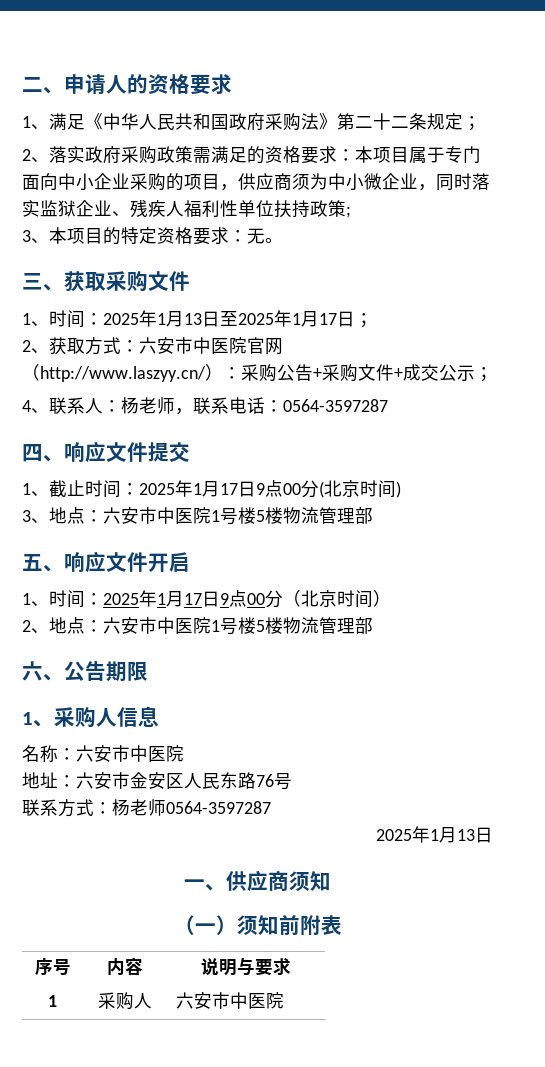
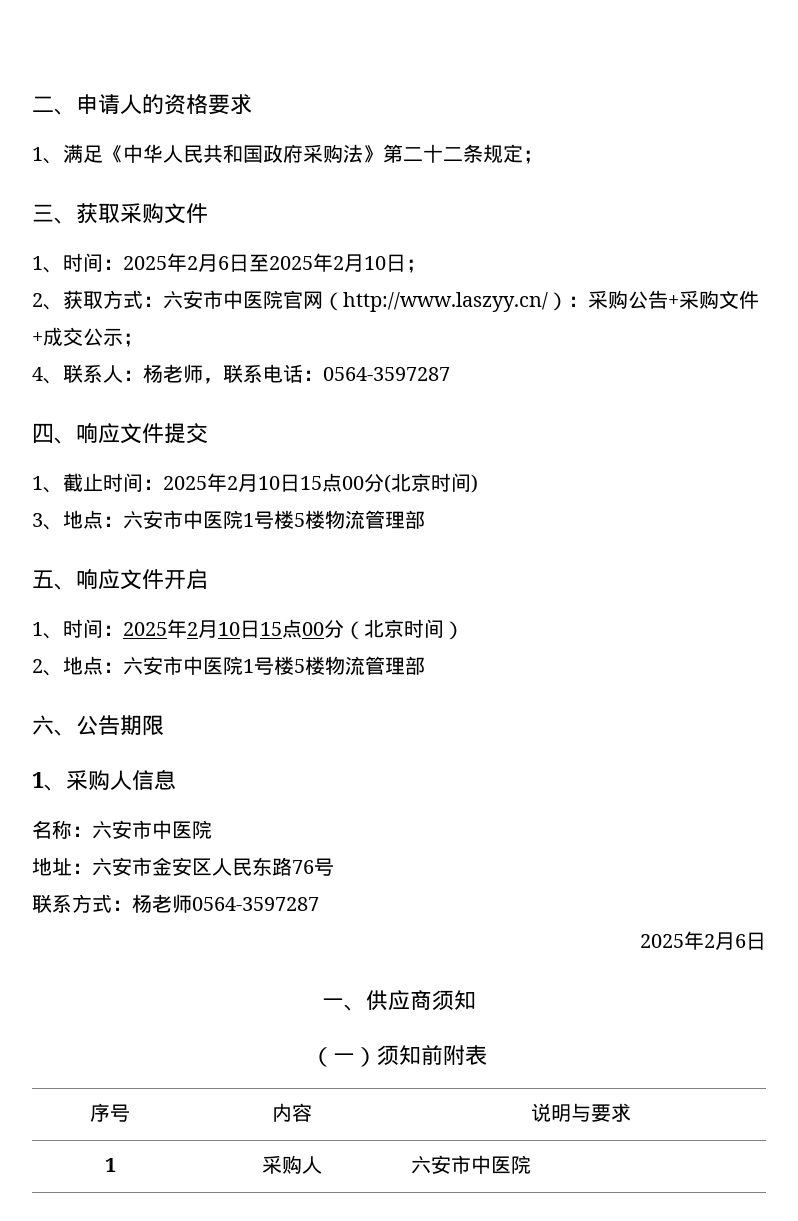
[22,146,481,164] [22,173,490,191] [22,200,351,218] [22,227,283,245] // 2、落实政府采购政策需满足的资格要求：本项目属于专门面向中小企业采购的项目，供应商须为中小微企业，同时落实监狱企业、残疾人福利性单位扶持政策; // 3、本项目的特定资格要求：无。 -> (543, 157) none
[157,310,337,327] 1月13日至2025年1月17 -> [187,253,386,272] 2月6日至2025年2月10
[193,481,265,497] 1月17日9 -> [227,474,322,492] 2月10日15
[157,591,229,607] 1月17日9 -> [187,620,282,638] 2月10日15
[430,827,475,843] 1月13 -> [704,932,746,950] 2月6

